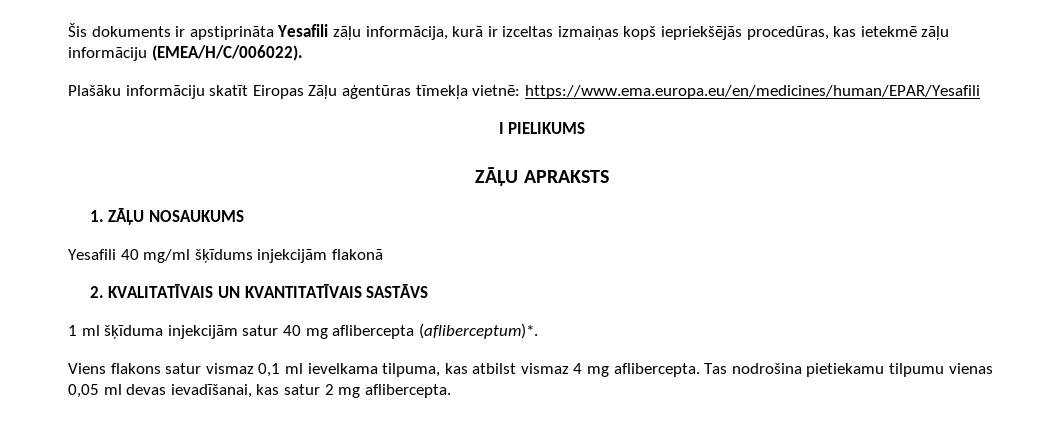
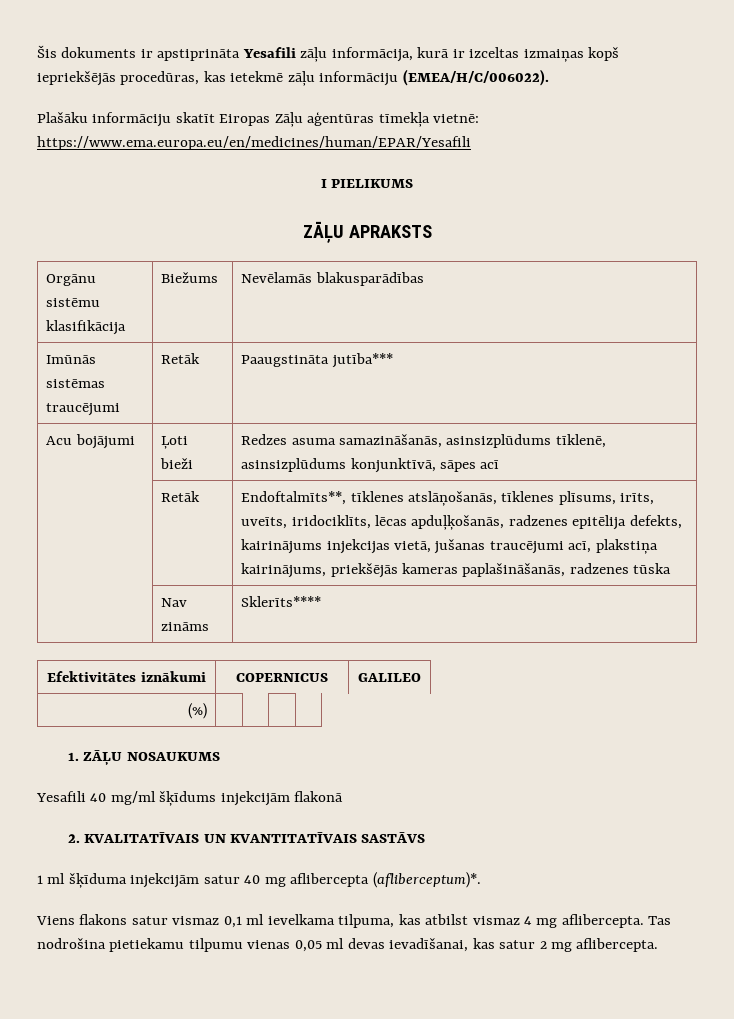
(609, 176) none -> [46,274,97,286] [46,298,101,307] [46,320,127,335] [161,272,219,283] [241,272,424,286] [46,355,97,364] [46,379,106,388] [46,403,121,416] [161,353,201,364] [241,353,393,368] [46,434,135,449] [161,436,189,449] [160,458,194,469] [241,434,606,448] [241,458,500,473] [161,491,201,502] [241,491,655,506] [241,515,682,530] [241,539,658,554] [241,563,672,578] [161,598,188,607] [161,622,210,631] [241,596,322,607] [47,671,206,682] [236,673,328,682] [358,673,421,682] [187,703,207,719] // Orgānu sistēmu klasifikācija | Biežums | Nevēlamās blakusparādības // Imūnās sistēmas traucējumi | Retāk | Paaugstināta jutība*** // Acu bojājumi | Ļoti bieži | Redzes asuma samazināšanās, asinsizplūdums tīklenē, asinsizplūdums konjunktīvā, sāpes acī // | Retāk | Endoftalmīts**, tīklenes atslāņošanās, tīklenes plīsums, irīts, uveīts, iridociklīts, lēcas apduļķošanās, radzenes epitēlija defekts, kairinājums injekcijas vietā, jušanas traucējumi acī, plakstiņa kairinājums, priekšējās kameras paplašināšanās, radzenes tūska // | Nav zināms | Sklerīts**** // Efektivitātes iznākumi | COPERNICUS | GALILEO // (%) | | | |

